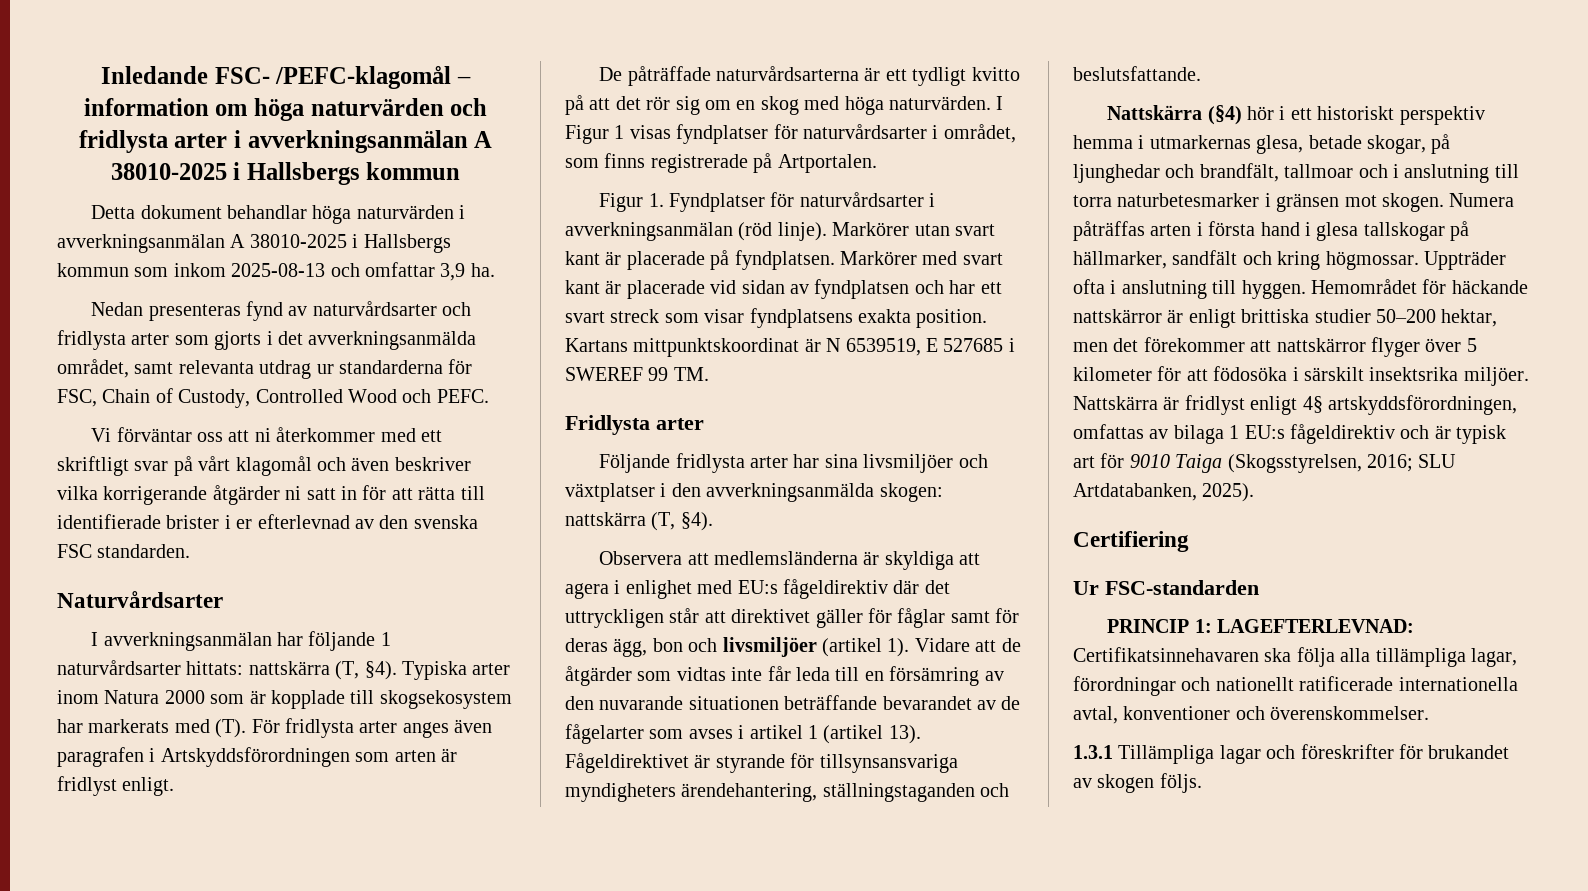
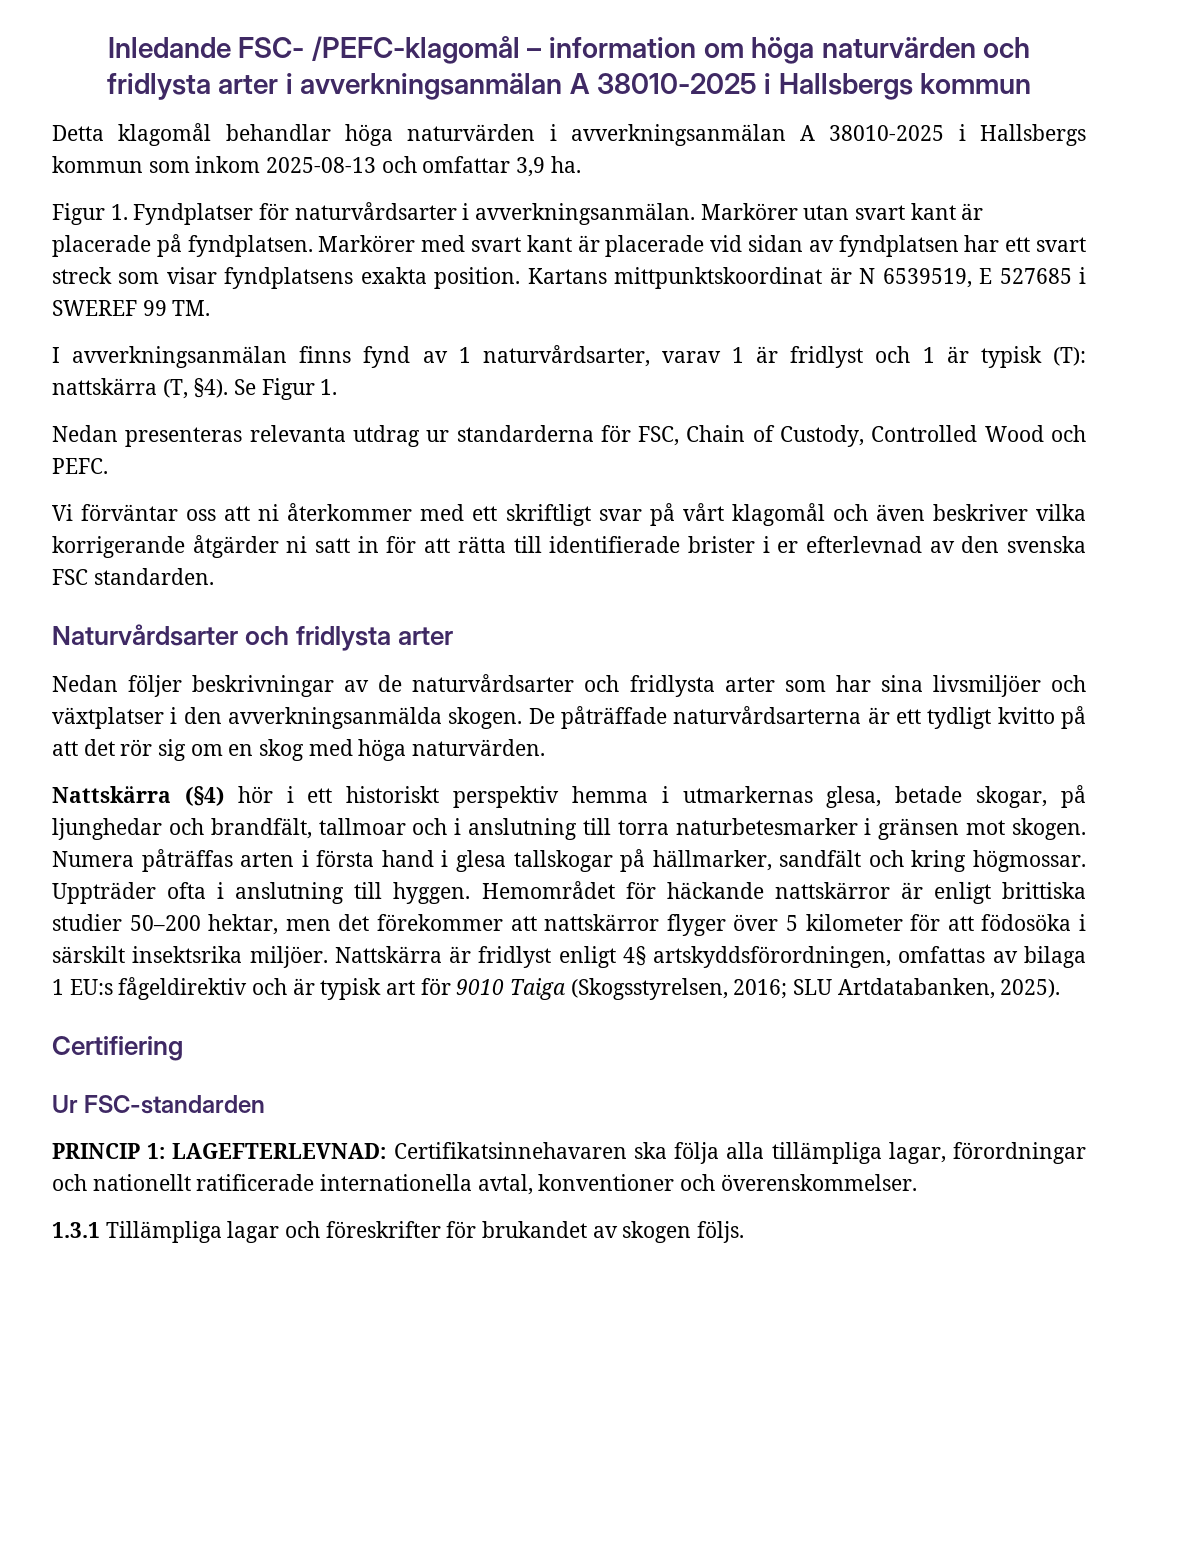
[140,205,222,219] dokument -> [118,123,212,146] klagomål
[91,301,472,321] [57,330,477,350] [57,359,174,378] Nedan presenteras fynd av naturvårdsarter och fridlysta arter som gjorts i det avverkningsanmälda området, samt -> [52,202,984,225] [52,234,1086,257] [52,267,1086,289] [52,300,211,316] [52,345,1086,368] [52,378,338,400] [52,425,243,447] Figur 1. Fyndplatser för naturvårdsarter i avverkningsanmälan. Markörer utan svart kant är placerade på fyndplatsen. Markörer med svart kant är placerade vid sidan av fyndplatsen har ett svart streck som visar fyndplatsens exakta position. Kartans mittpunktskoordinat är N 6539519, E 527685 i SWEREF 99 TM. // I avverkningsanmälan finns fynd av 1 naturvårdsarter, varav 1 är fridlyst och 1 är typisk (T): nattskärra (T, §4). Se Figur 1. // Nedan presenteras
[91,631,391,651] [57,660,511,680] [57,690,512,709] [57,718,493,738] [57,747,457,767] [57,776,175,796] // I avverkningsanmälan har följande 1 naturvårdsarter hittats: nattskärra (T, §4). Typiska arter inom Natura 2000 som är kopplade till skogsekosystem har markerats med (T). För fridlysta arter anges även paragrafen i Artskyddsförordningen som arten är fridlyst enligt. // -> [245,626,454,651] [52,674,1087,697] [52,707,523,729] och fridlysta arter // Nedan följer beskrivningar av de naturvårdsarter och fridlysta arter som har sina livsmiljöer och växtplatser i den avverkningsanmälda skogen.
[996,96,1004,110] [565,124,1016,144] [565,153,877,173] [599,192,936,212] [565,222,995,241] [565,250,1003,270] [565,279,1002,299] [565,308,988,328] [565,338,1015,357] [565,367,709,381] [565,415,704,435] [599,453,988,473] [565,483,943,502] [565,512,713,531] [599,551,981,570] [565,579,950,599] [565,608,1020,628] [565,637,1021,657] [565,666,1004,686] [565,695,1021,710] [565,724,921,744] [565,753,958,773] [565,783,1010,802] [1073,66,1201,81] I Figur 1 visas fyndplatser för naturvårdsarter i området, som finns registrerade på Artportalen. // Figur 1. Fyndplatser för naturvårdsarter i avverkningsanmälan (röd linje). Markörer utan svart kant är placerade på fyndplatsen. Markörer med svart kant är placerade vid sidan av fyndplatsen och har ett svart streck som visar fyndplatsens exakta position. Kartans mittpunktskoordinat är N 6539519, E 527685 i SWEREF 99 TM. // Fridlysta arter // Följande fridlysta arter har sina livsmiljöer och växtplatser i den avverkningsanmälda skogen: nattskärra (T, §4). // Observera att medlemsländerna är skyldiga att agera i enlighet med EU:s fågeldirektiv där det uttryckligen står att direktivet gäller för fåglar samt för deras ägg, bon och livsmiljöer (artikel 1). Vidare att de åtgärder som vidtas inte får leda till en försämring av den nuvarande situationen beträffande bevarandet av de fågelarter som avses i artikel 1 (artikel 13). Fågeldirektivet är styrande för tillsynsansvariga myndigheters ärendehantering, ställningstaganden och beslutsfattande. -> (546, 747) none

